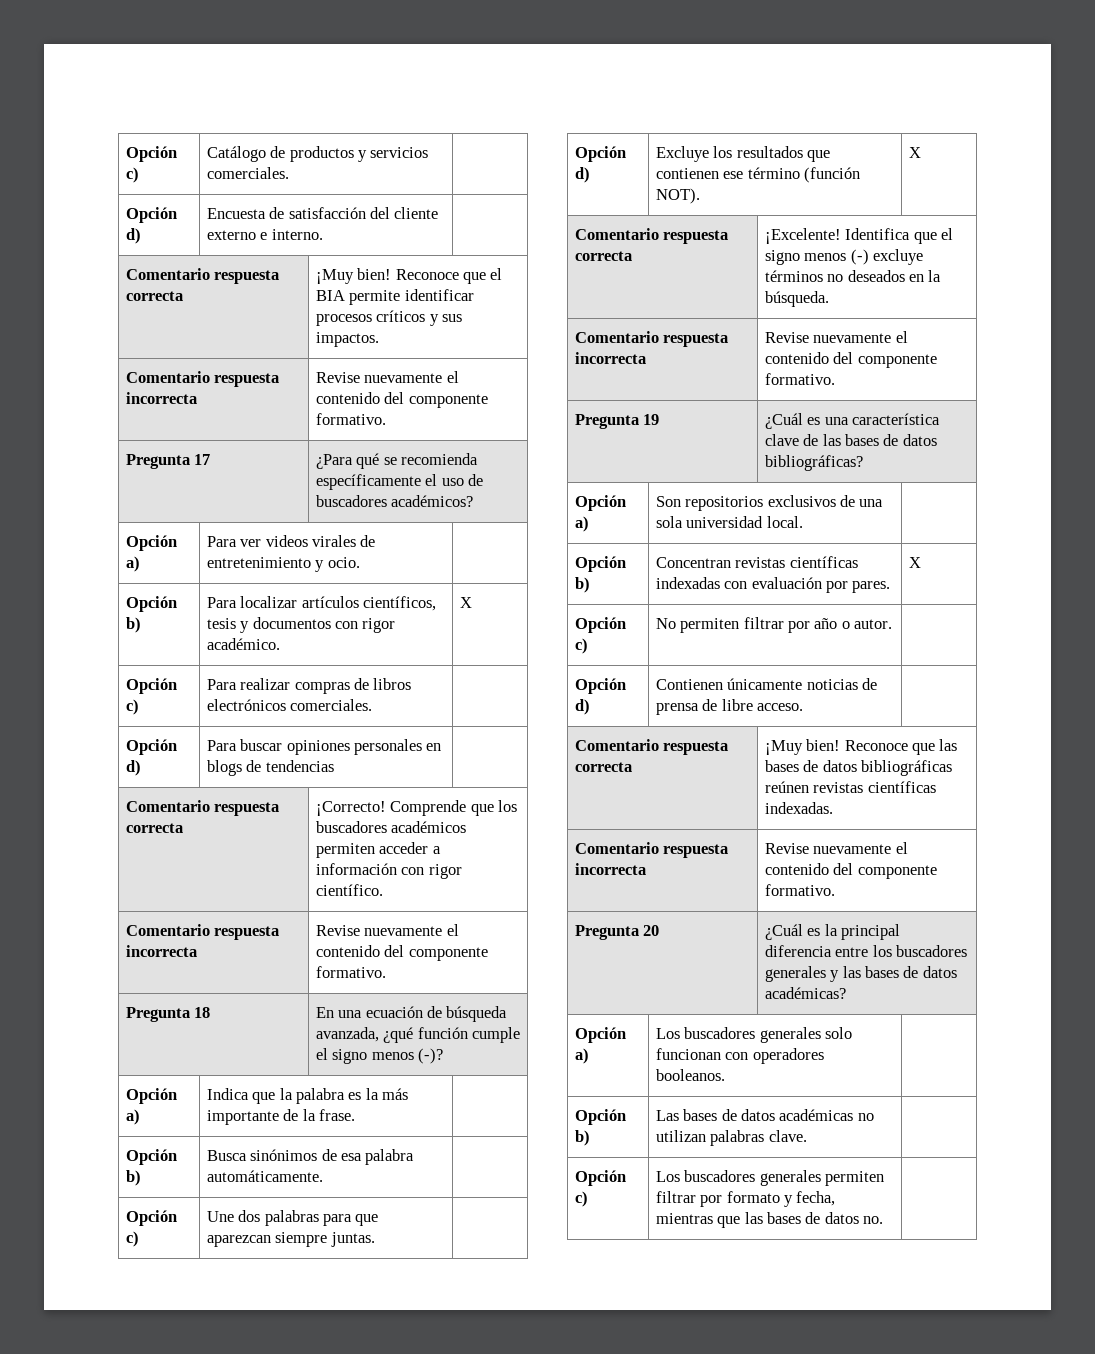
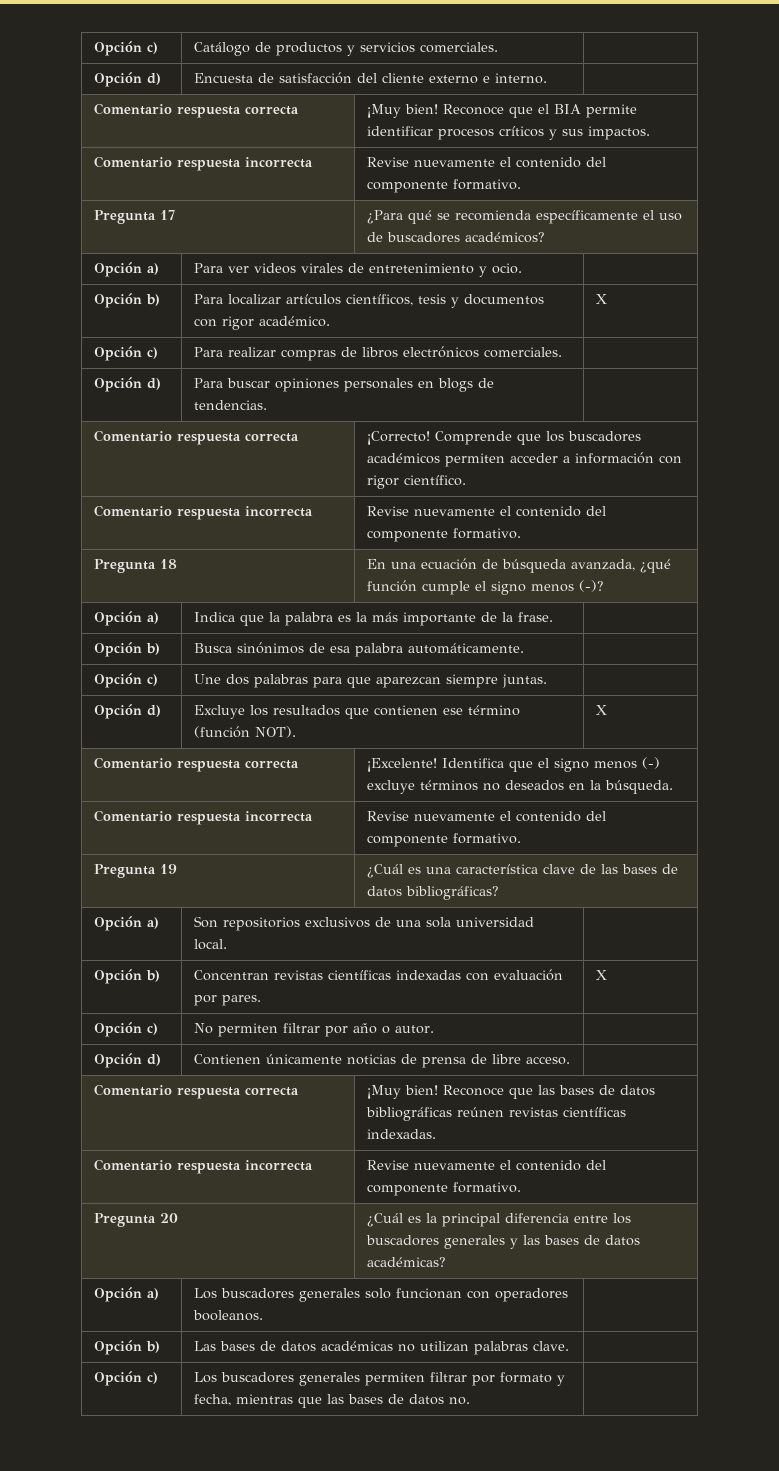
[265,760,334,772] tendencias -> [193,400,267,410] tendencias.

